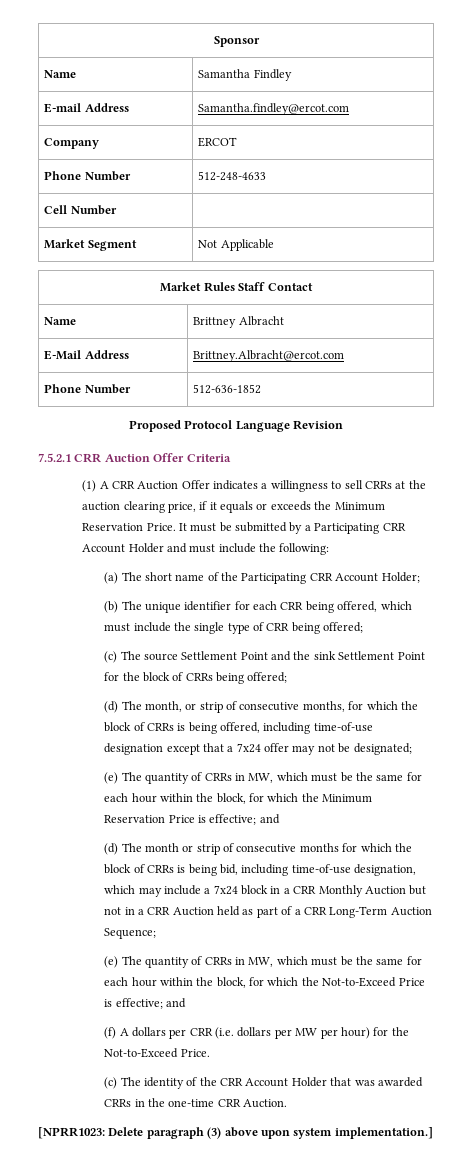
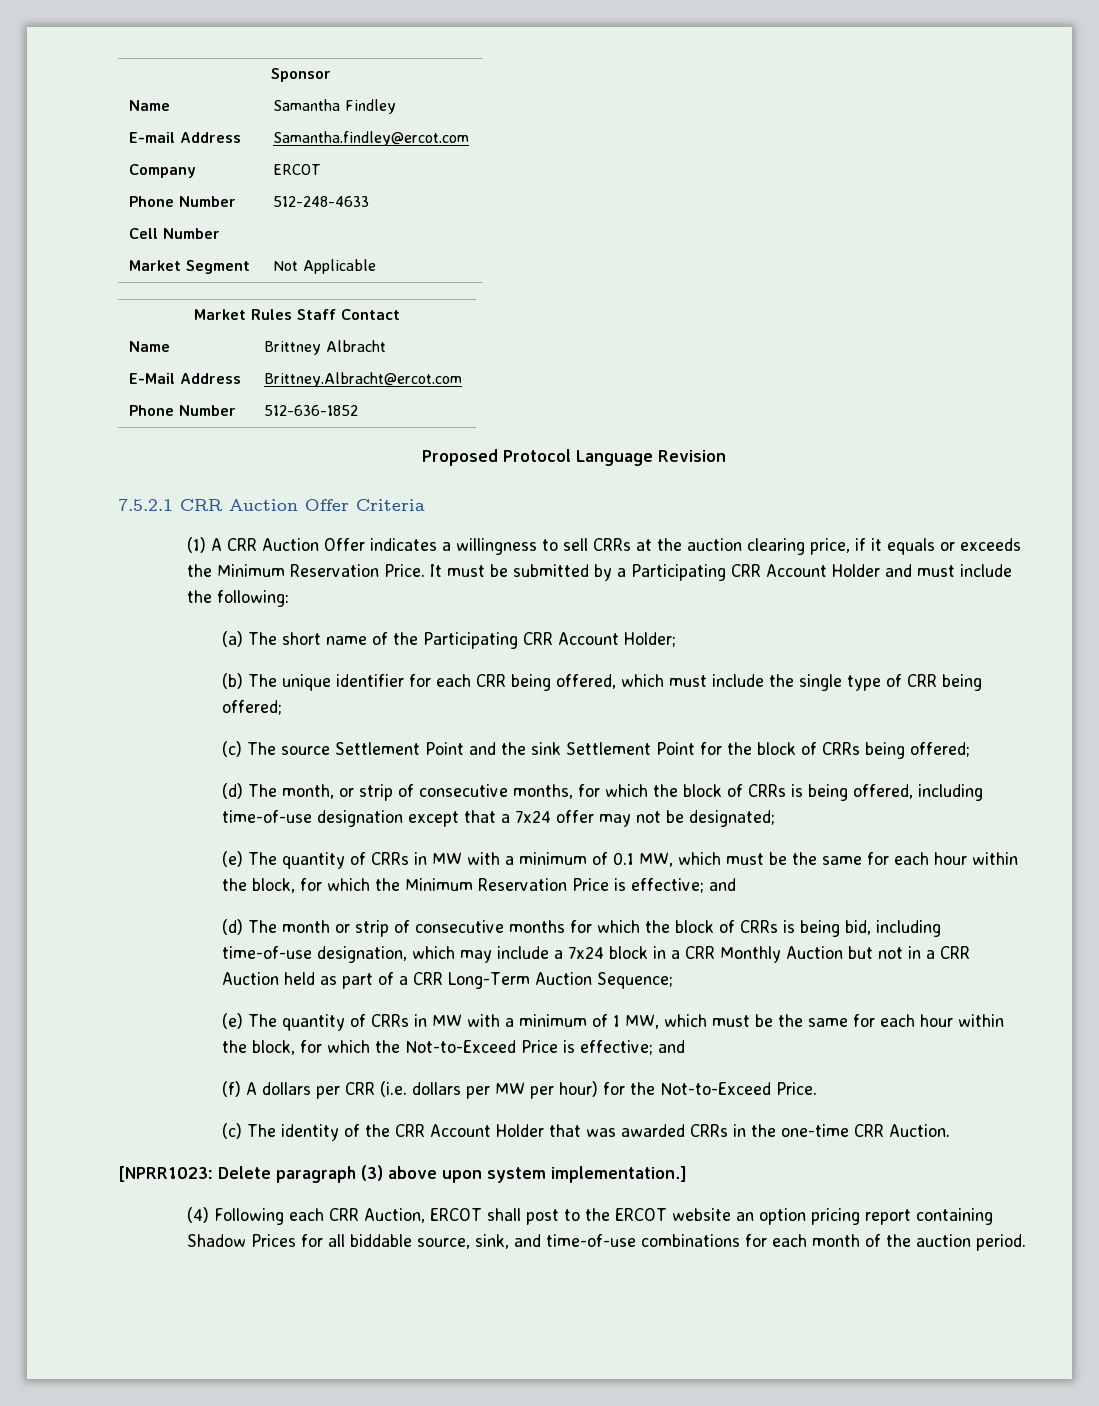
(246, 777) none -> [432,852,635,865] MW with a minimum of 0.1
(246, 961) none -> [432,1014,621,1027] MW with a minimum of 1
(433, 1133) none -> [187,1207,994,1225] [187,1234,1027,1251] // (4) Following each CRR Auction, ERCOT shall post to the ERCOT website an option pricing report containing Shadow Prices for all biddable source, sink, and time-of-use combinations for each month of the auction period.

